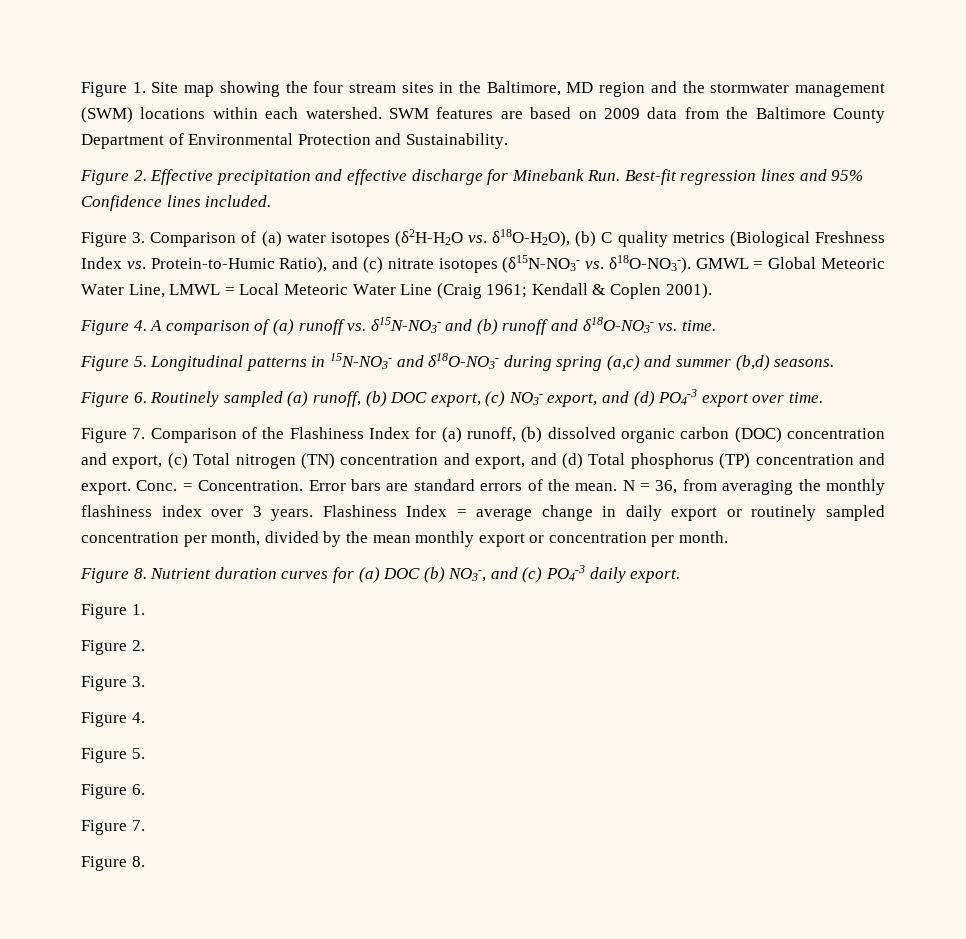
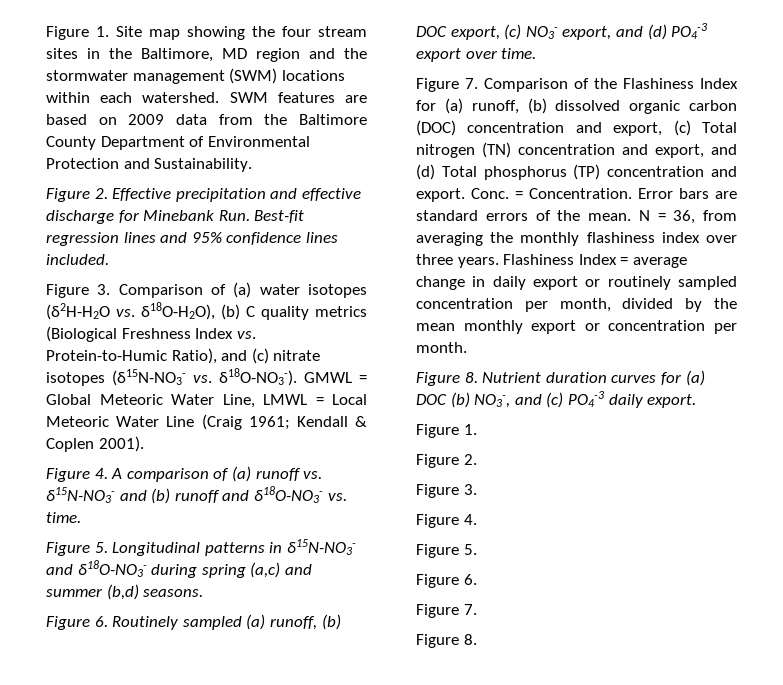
[81,195,162,211] Confidence -> [226,232,302,245] confidence
[329,353,392,369] 15N-NO3- -> [286,539,356,555] δ15N-NO3-
[252,506,262,517] 3 -> [416,254,453,265] three

